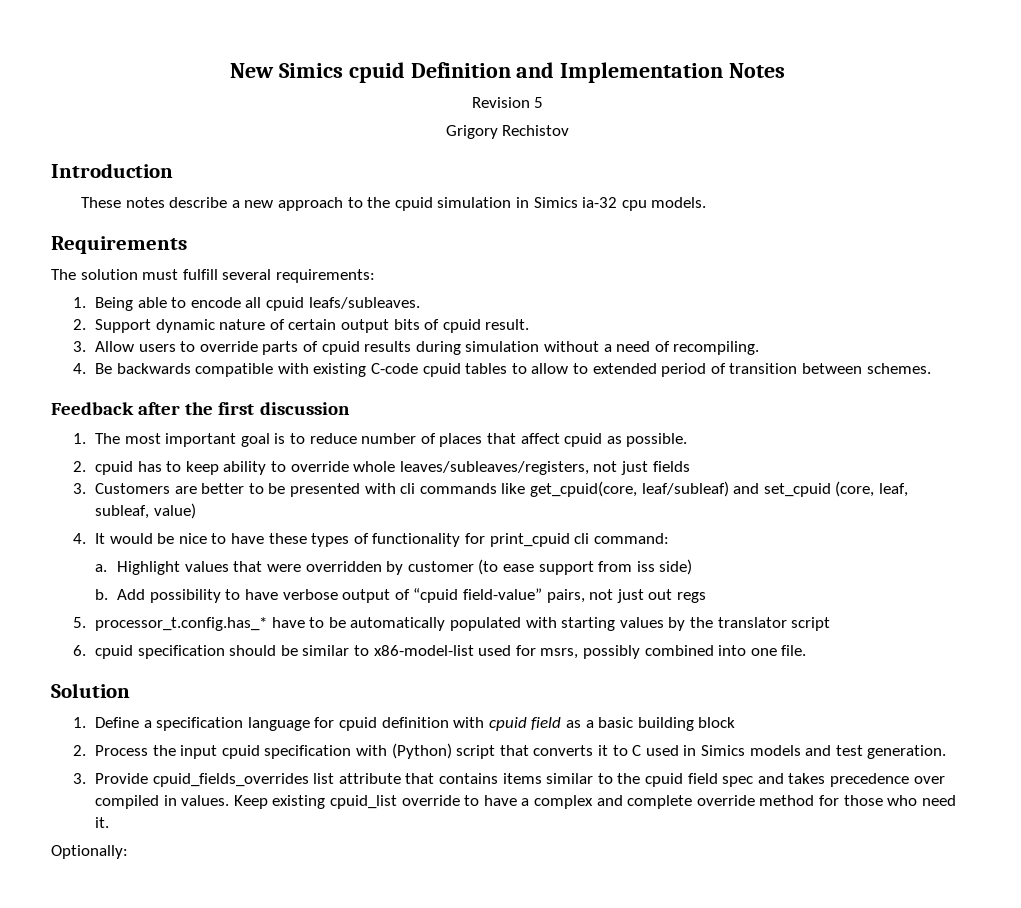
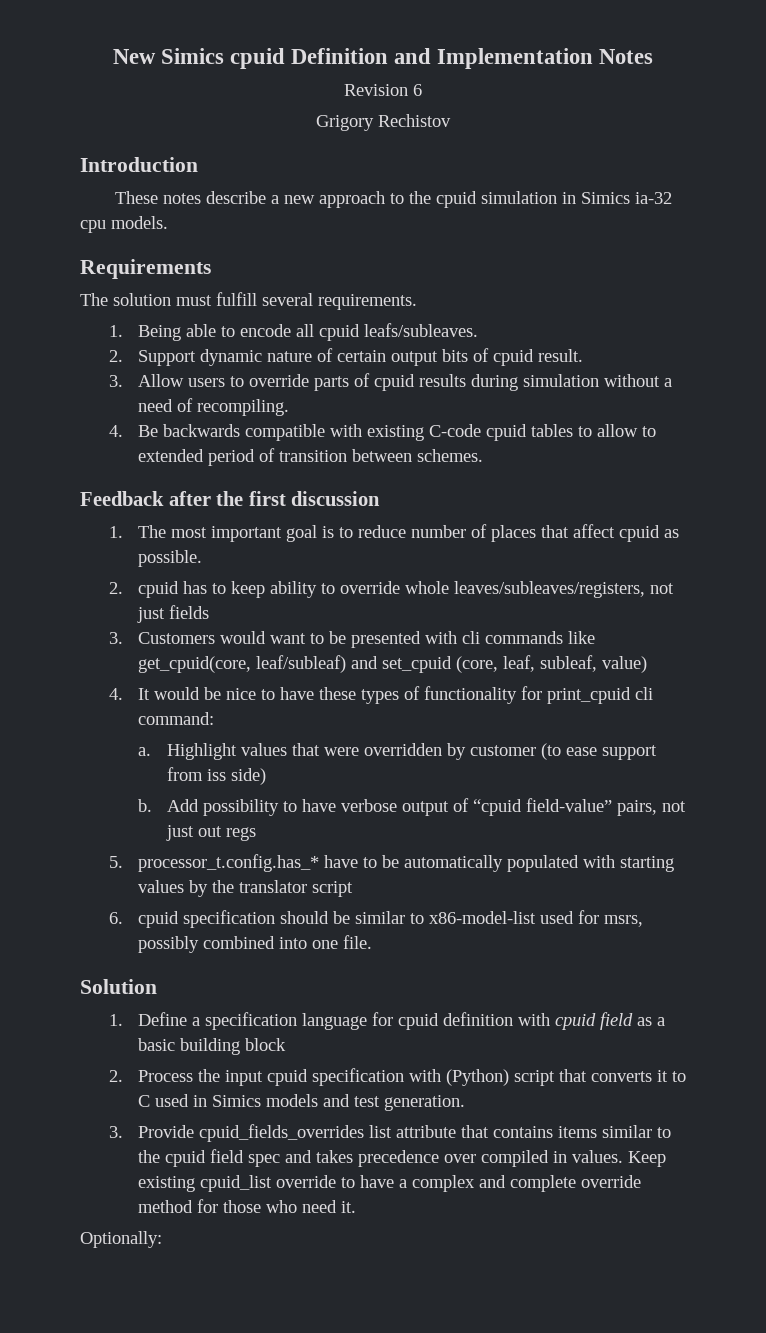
[534,97,544,108] 5 -> [413,84,422,96] 6
[275,269,375,283] requirements: -> [318,294,417,310] requirements.
[174,483,245,494] are better -> [219,631,306,644] would want

